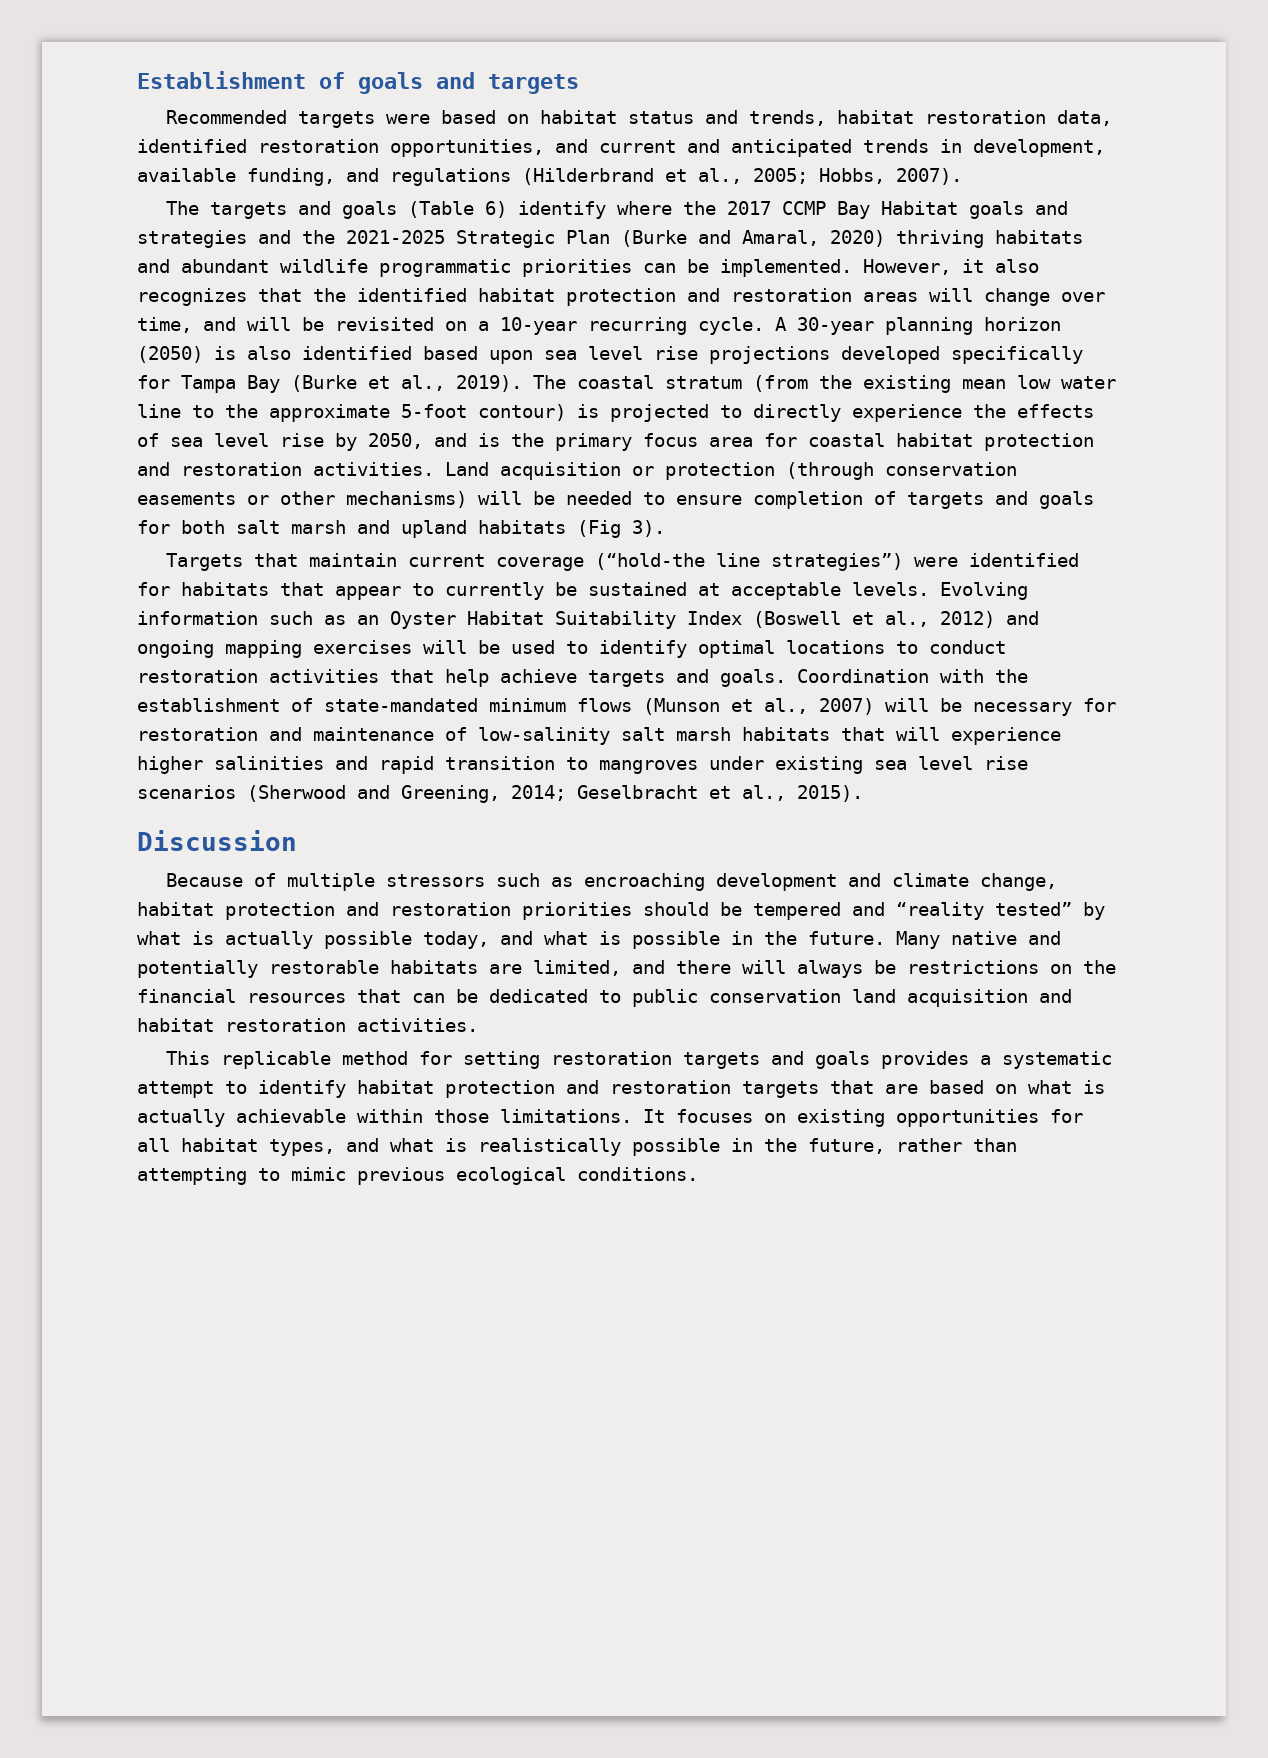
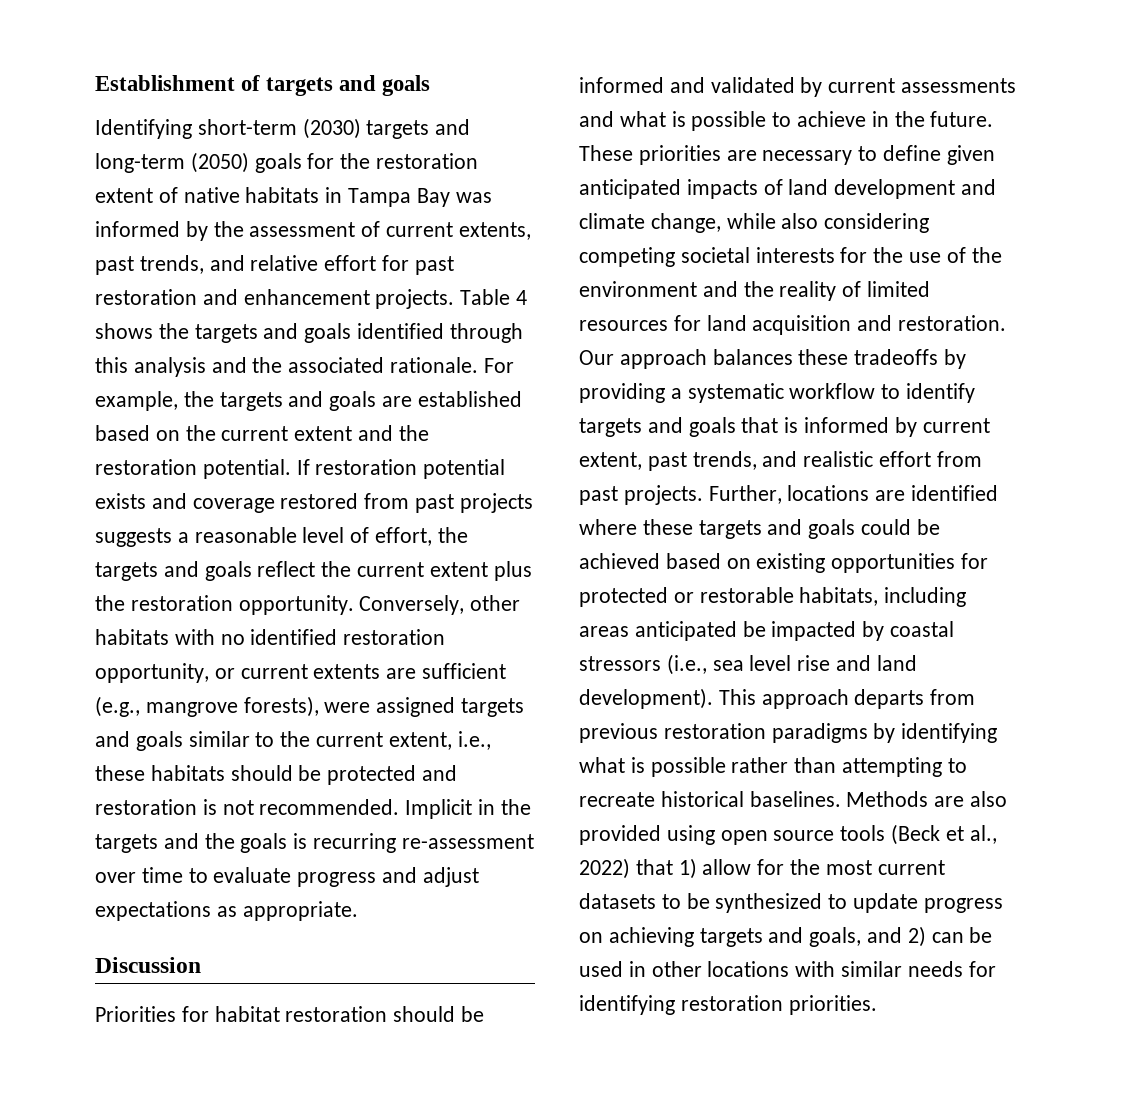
[358,72,579,94] [166,110,1113,128] [137,139,1105,157] [137,168,962,186] [166,201,1069,219] [137,230,1083,248] [137,259,1039,277] [137,288,1105,306] [137,317,1061,335] [137,346,1083,364] [137,375,1116,393] [137,404,1094,422] [137,433,1094,451] [137,462,1017,480] [137,491,1094,509] [137,520,665,538] [166,553,1080,571] [137,582,1028,600] [137,611,1039,629] [137,640,1006,658] [137,669,1028,687] [137,698,1116,716] [137,727,1061,745] [137,756,1028,774] [137,785,863,803] [137,830,297,851] [166,873,1058,891] [137,902,1105,920] [137,931,1061,949] [137,960,1116,978] [137,989,1072,1007] [137,1018,478,1032] [166,1051,1113,1069] [137,1080,1105,1098] [137,1109,1083,1127] [137,1138,1017,1156] [137,1167,698,1185] goals and targets // Recommended targets were based on habitat status and trends, habitat restoration data, identified restoration opportunities, and current and anticipated trends in development, available funding, and regulations (Hilderbrand et al., 2005; Hobbs, 2007). // The targets and goals (Table 6) identify where the 2017 CCMP Bay Habitat goals and strategies and the 2021-2025 Strategic Plan (Burke and Amaral, 2020) thriving habitats and abundant wildlife programmatic priorities can be implemented. However, it also recognizes that the identified habitat protection and restoration areas will change over time, and will be revisited on a 10-year recurring cycle. A 30-year planning horizon (2050) is also identified based upon sea level rise projections developed specifically for Tampa Bay (Burke et al., 2019). The coastal stratum (from the existing mean low water line to the approximate 5-foot contour) is projected to directly experience the effects of sea level rise by 2050, and is the primary focus area for coastal habitat protection and restoration activities. Land acquisition or protection (through conservation easements or other mechanisms) will be needed to ensure completion of targets and goals for both salt marsh and upland habitats (Fig 3). // Targets that maintain current coverage (“hold-the line strategies”) were identified for habitats that appear to currently be sustained at acceptable levels. Evolving information such as an Oyster Habitat Suitability Index (Boswell et al., 2012) and ongoing mapping exercises will be used to identify optimal locations to conduct restoration activities that help achieve targets and goals. Coordination with the establishment of state-mandated minimum flows (Munson et al., 2007) will be necessary for restoration and maintenance of low-salinity salt marsh habitats that will experience higher salinities and rapid transition to mangroves under existing sea level rise scenarios (Sherwood and Greening, 2014; Geselbracht et al., 2015). // Discussion // Because of multiple stressors such as encroaching development and climate change, habitat protection and restoration priorities should be tempered and “reality tested” by what is actually possible today, and what is possible in the future. Many native and potentially restorable habitats are limited, and there will always be restrictions on the financial resources that can be dedicated to public conservation land acquisition and habitat restoration activities. // This replicable method for setting restoration targets and goals provides a systematic attempt to identify habitat protection and restoration targets that are based on what is actually achievable within those limitations. It focuses on existing opportunities for all habitat types, and what is realistically possible in the future, rather than attempting to mimic previous ecological conditions. -> [266,75,431,96] [95,118,471,139] [95,152,479,173] [95,187,492,207] [95,221,531,241] [95,255,454,275] [95,289,528,309] [95,323,523,343] [95,357,514,377] [95,391,522,411] [95,425,429,441] [95,459,506,479] [95,493,533,513] [95,527,468,547] [95,561,532,581] [95,595,521,615] [95,629,446,645] [95,663,507,683] [95,696,525,717] [95,731,491,751] [95,765,458,785] [95,799,531,819] [95,833,534,853] [95,867,479,887] [95,901,358,921] [95,957,201,973] [95,1006,485,1022] [579,77,1017,97] [579,111,994,131] [579,145,995,165] [579,179,997,199] [579,213,930,233] [579,247,1002,267] [579,281,931,301] [579,315,1007,335] [579,349,967,369] [579,383,976,403] [579,417,990,437] [579,451,982,471] [579,485,999,505] [579,519,940,539] [579,553,989,573] [579,587,967,607] [579,621,955,641] [579,654,917,675] [579,688,976,709] [579,723,998,743] [579,757,967,777] [579,791,1008,807] [579,824,997,845] [579,858,945,879] [579,893,1003,913] [579,926,993,947] [579,961,996,977] [579,995,877,1015] targets and goals // Identifying short-term (2030) targets and long-term (2050) goals for the restoration extent of native habitats in Tampa Bay was informed by the assessment of current extents, past trends, and relative effort for past restoration and enhancement projects. Table 4 shows the targets and goals identified through this analysis and the associated rationale. For example, the targets and goals are established based on the current extent and the restoration potential. If restoration potential exists and coverage restored from past projects suggests a reasonable level of effort, the targets and goals reflect the current extent plus the restoration opportunity. Conversely, other habitats with no identified restoration opportunity, or current extents are sufficient (e.g., mangrove forests), were assigned targets and goals similar to the current extent, i.e., these habitats should be protected and restoration is not recommended. Implicit in the targets and the goals is recurring re-assessment over time to evaluate progress and adjust expectations as appropriate. // Discussion // Priorities for habitat restoration should be informed and validated by current assessments and what is possible to achieve in the future. These priorities are necessary to define given anticipated impacts of land development and climate change, while also considering competing societal interests for the use of the environment and the reality of limited resources for land acquisition and restoration. Our approach balances these tradeoffs by providing a systematic workflow to identify targets and goals that is informed by current extent, past trends, and realistic effort from past projects. Further, locations are identified where these targets and goals could be achieved based on existing opportunities for protected or restorable habitats, including areas anticipated be impacted by coastal stressors (i.e., sea level rise and land development). This approach departs from previous restoration paradigms by identifying what is possible rather than attempting to recreate historical baselines. Methods are also provided using open source tools (Beck et al., 2022) that 1) allow for the most current datasets to be synthesized to update progress on achieving targets and goals, and 2) can be used in other locations with similar needs for identifying restoration priorities.

